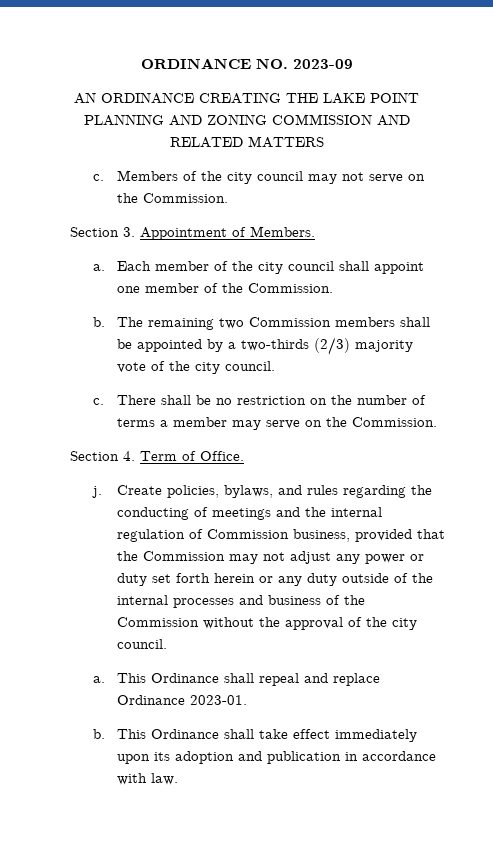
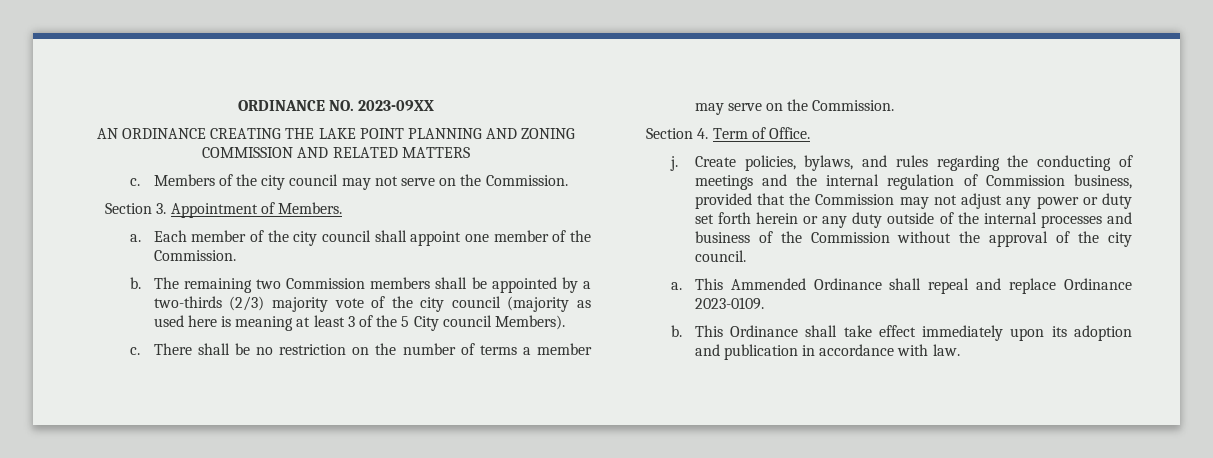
[292,59,353,69] 2023-09 -> [358,100,435,111] 2023-09XX
[224,361,275,371] council. -> [451,296,591,312] [153,315,565,331] council (majority as used here is meaning at least 3 of the 5 City council Members).
(146, 678) none -> [730,278,806,290] Ammended
[189,695,247,705] 2023-01. -> [694,297,764,310] 2023-0109.

